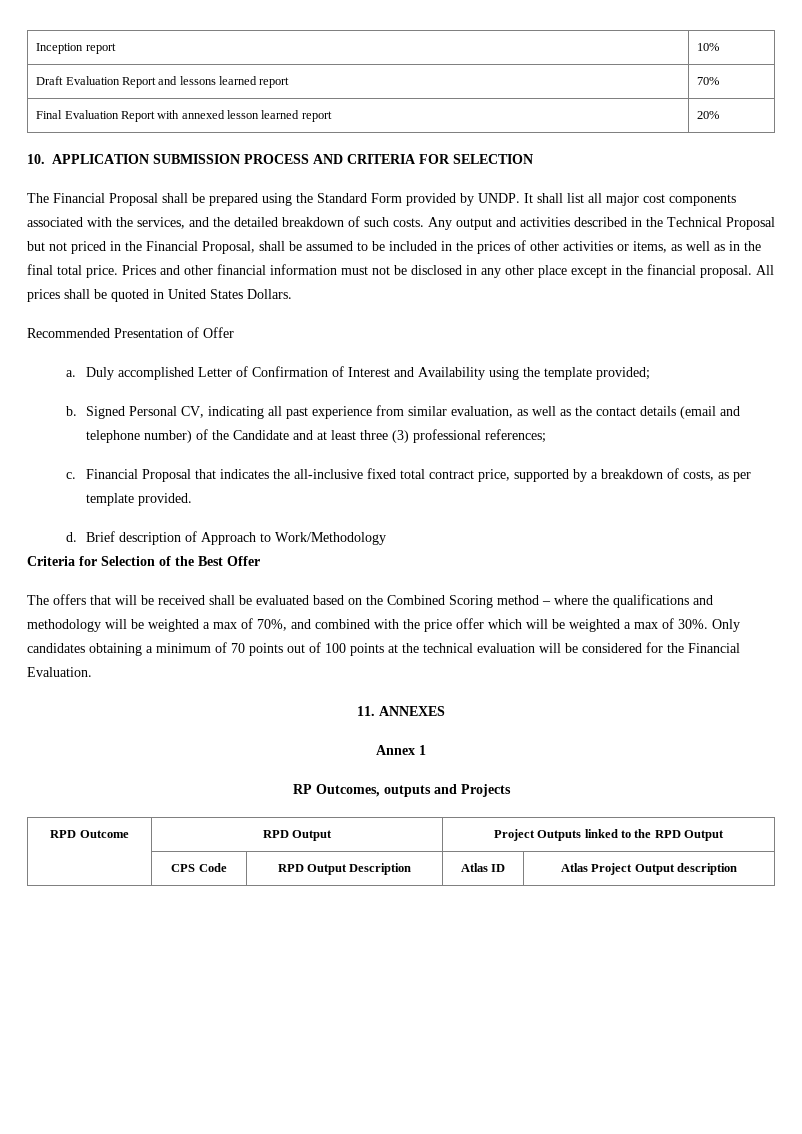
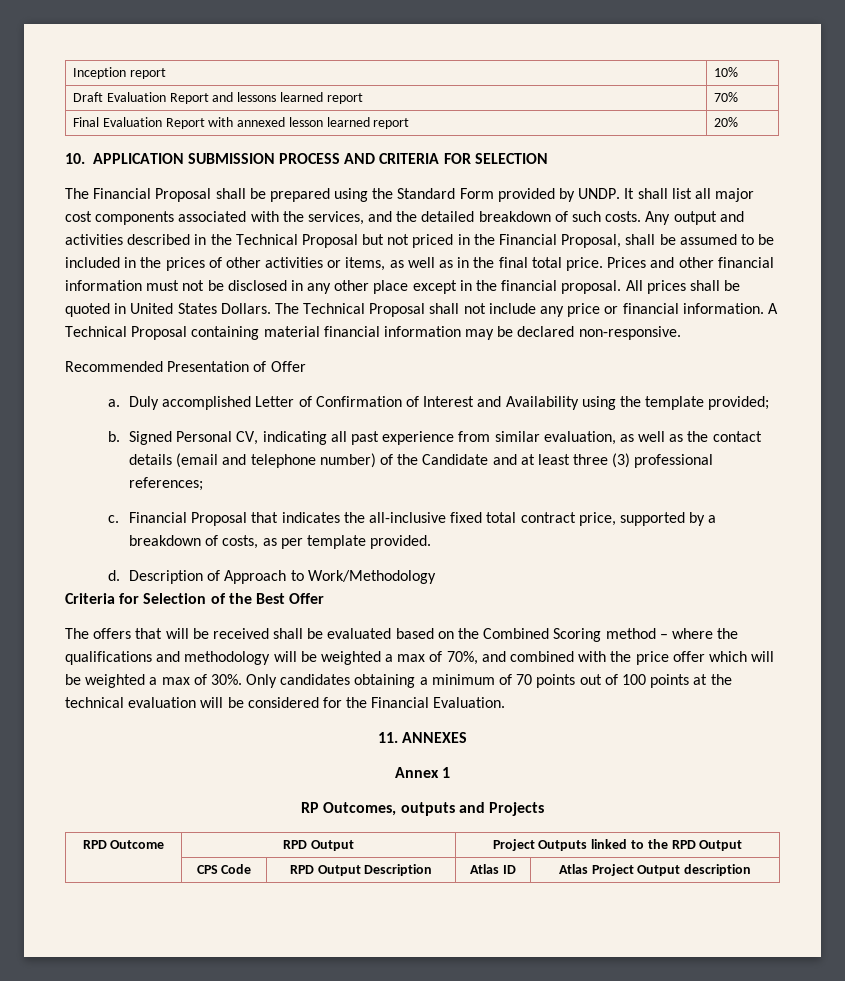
(292, 294) none -> [274,303,778,317] [65,326,681,340] The Technical Proposal shall not include any price or financial information. A Technical Proposal containing material financial information may be declared non-responsive.
[86,531,182,545] Brief description -> [129,570,204,584] Description

